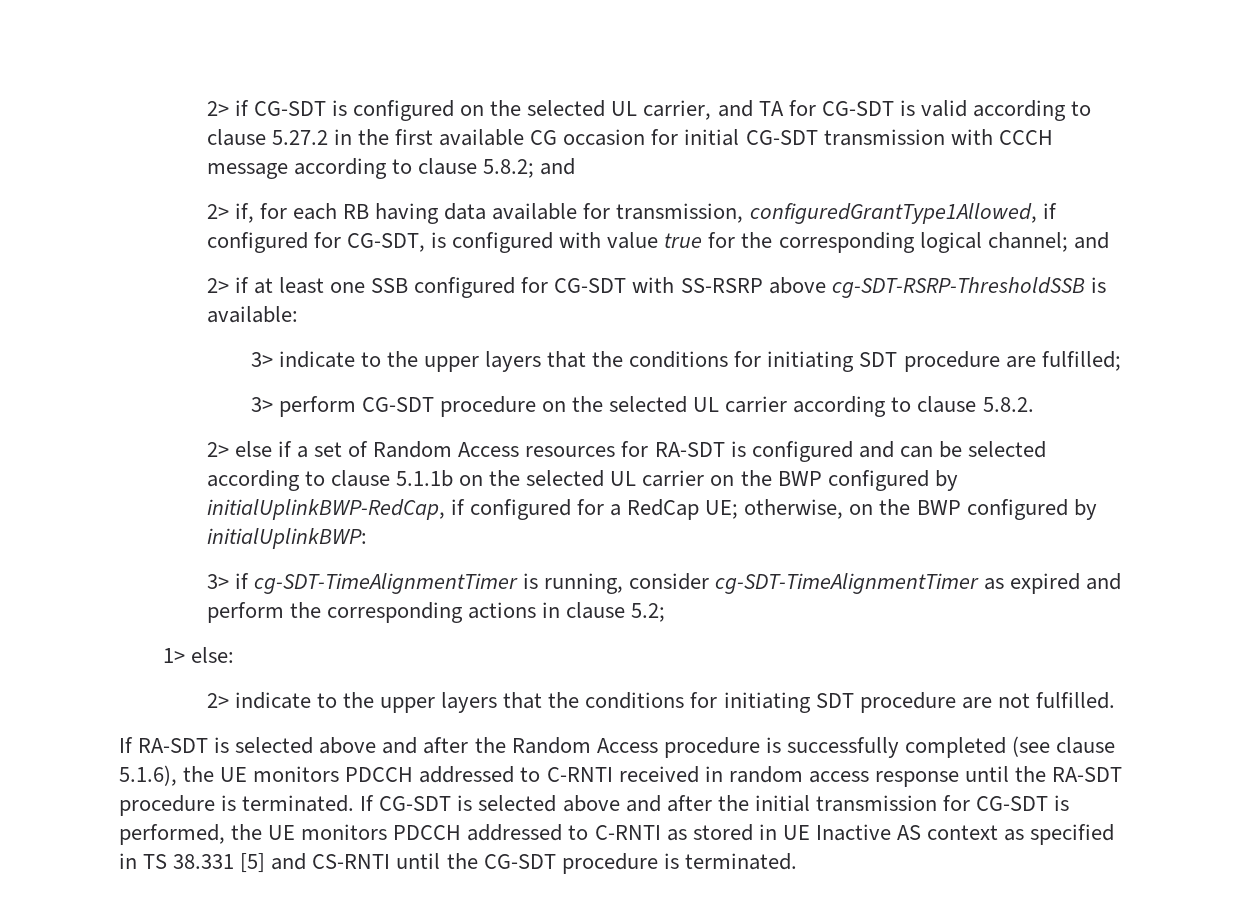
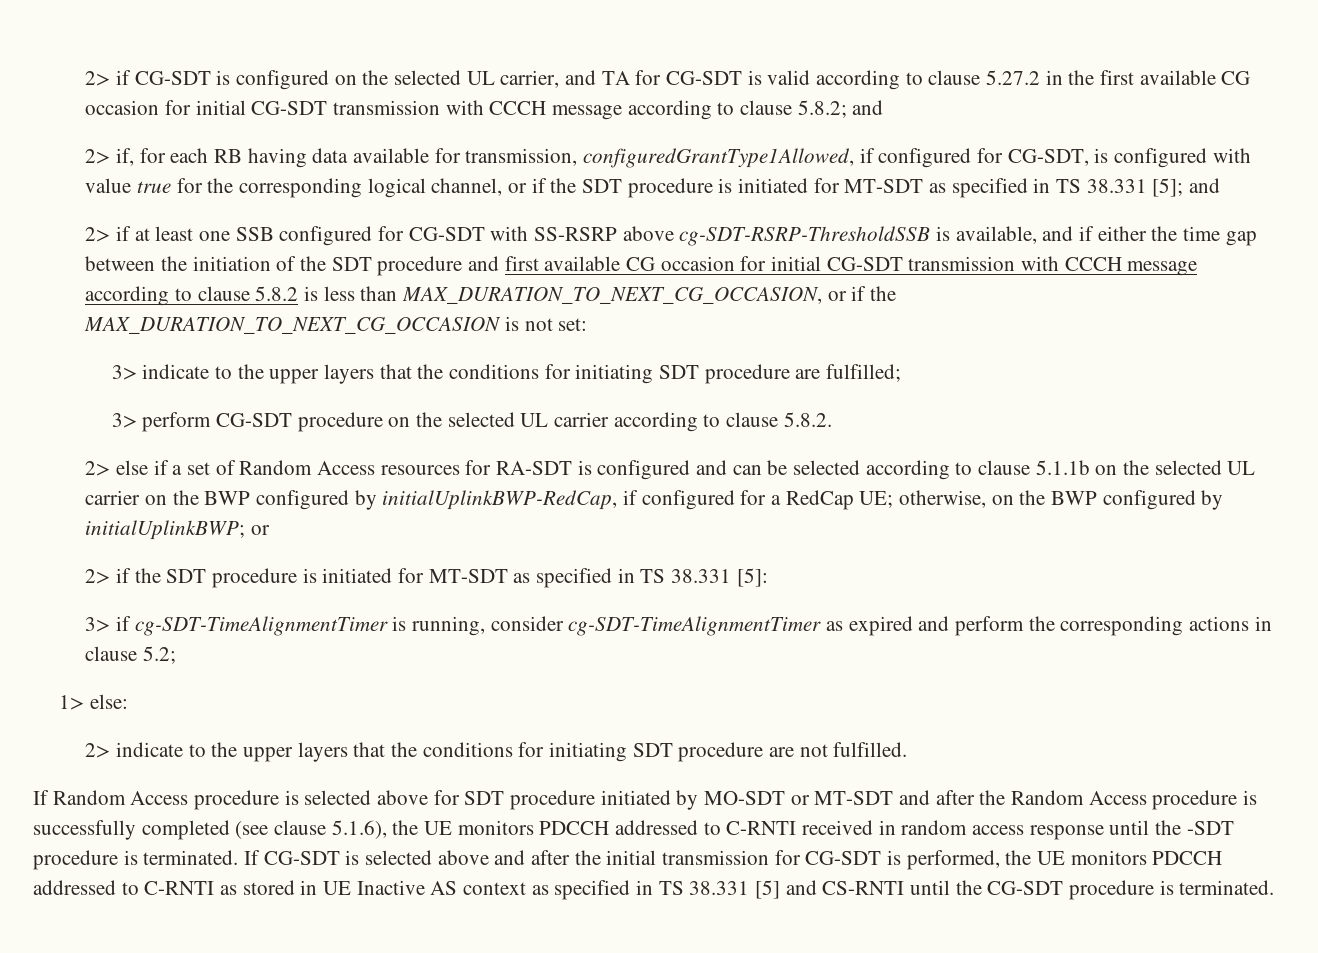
[987,232,1068,252] channel; -> [431,178,1184,198] channel, or if the SDT procedure is initiated for MT-SDT as specified in TS 38.331 [5];
[206,306,298,323] available: -> [955,226,1257,246] [85,256,1198,276] [85,286,897,306] [84,316,588,334] available, and if either the time gap between the initiation of the SDT procedure and first available CG occasion for initial CG-SDT transmission with CCCH message according to clause 5.8.2 is less than MAX_DURATION_TO_NEXT_CG_OCCASION, or if the MAX_DURATION_TO_NEXT_CG_OCCASION is not set:
[206,528,367,549] initialUplinkBWP: -> [85,520,271,540] [85,568,768,588] initialUplinkBWP; or // 2> if the SDT procedure is initiated for MT-SDT as specified in TS 38.331 [5]:
[138,737,377,754] RA-SDT is selected above -> [52,790,894,810] Random Access procedure is selected above for SDT procedure initiated by MO-SDT or MT-SDT
[1052,767,1123,782] RA-SDT -> [1186,821,1234,835] -SDT

